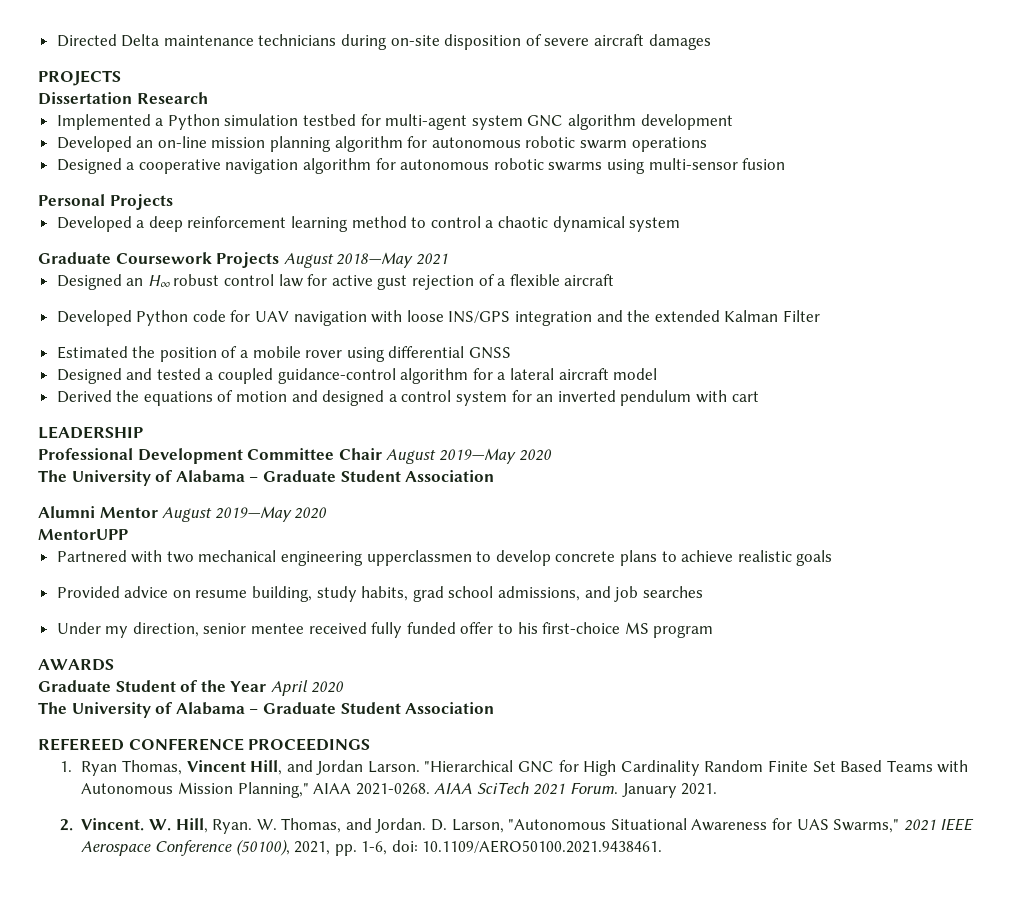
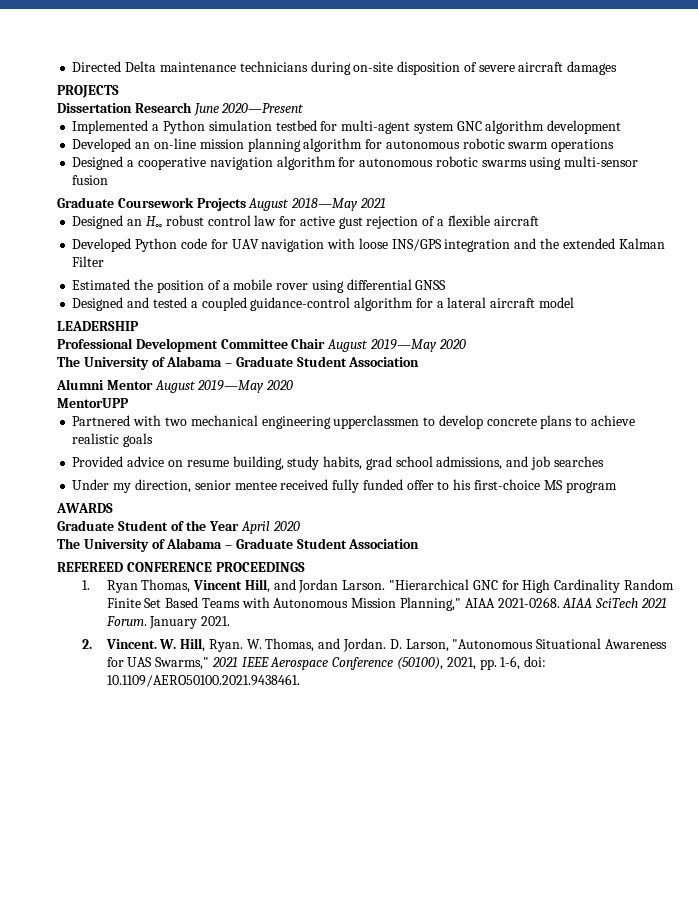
(208, 98) none -> [193,103,305,116] June 2020—Present
[38,194,173,210] [56,216,681,232] // Personal Projects // Developed a deep reinforcement learning method to control a chaotic dynamical system -> (109, 180) none
[56,390,759,406] // Derived the equations of motion and designed a control system for an inverted pendulum with cart -> (574, 302) none

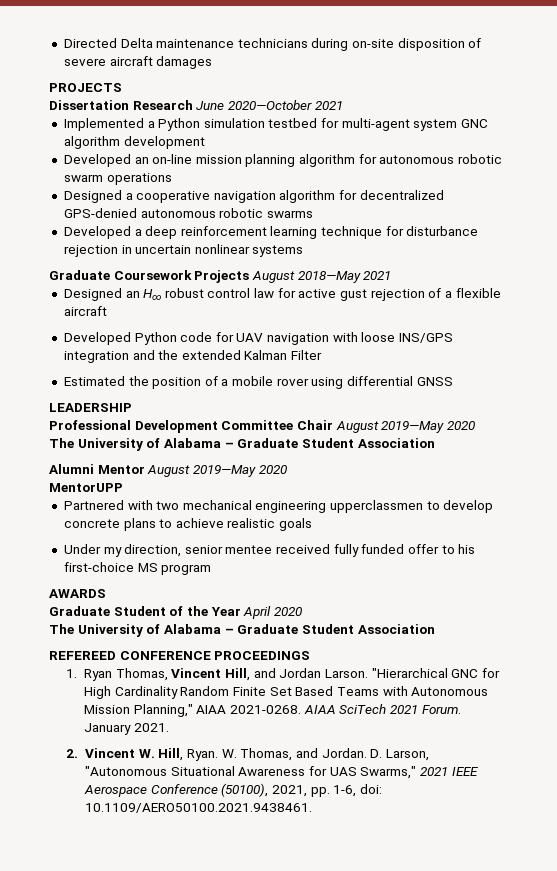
[221,103,305,113] 2020—Present -> [227,100,343,110] 2020—October 2021
(356, 162) none -> [359,190,444,200] [63,208,137,218] decentralized GPS-denied
[529,156,639,170] [72,175,109,185] using multi-sensor fusion -> [63,226,479,239] [63,244,304,257] // Developed a deep reinforcement learning technique for disturbance rejection in uncertain nonlinear systems
[72,297,574,311] // Designed and tested a coupled guidance-control algorithm for a lateral aircraft model -> (453, 381) none
[72,456,604,470] // Provided advice on resume building, study habits, grad school admissions, and job searches -> (313, 524) none
[105,639,157,649] Vincent. -> [85,748,136,758] Vincent

